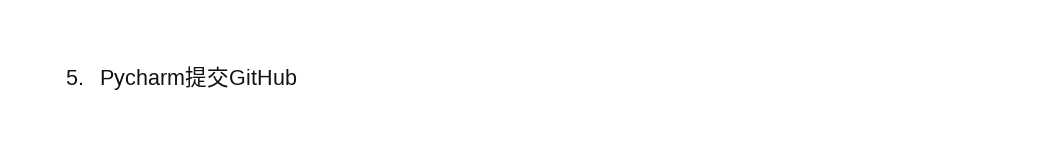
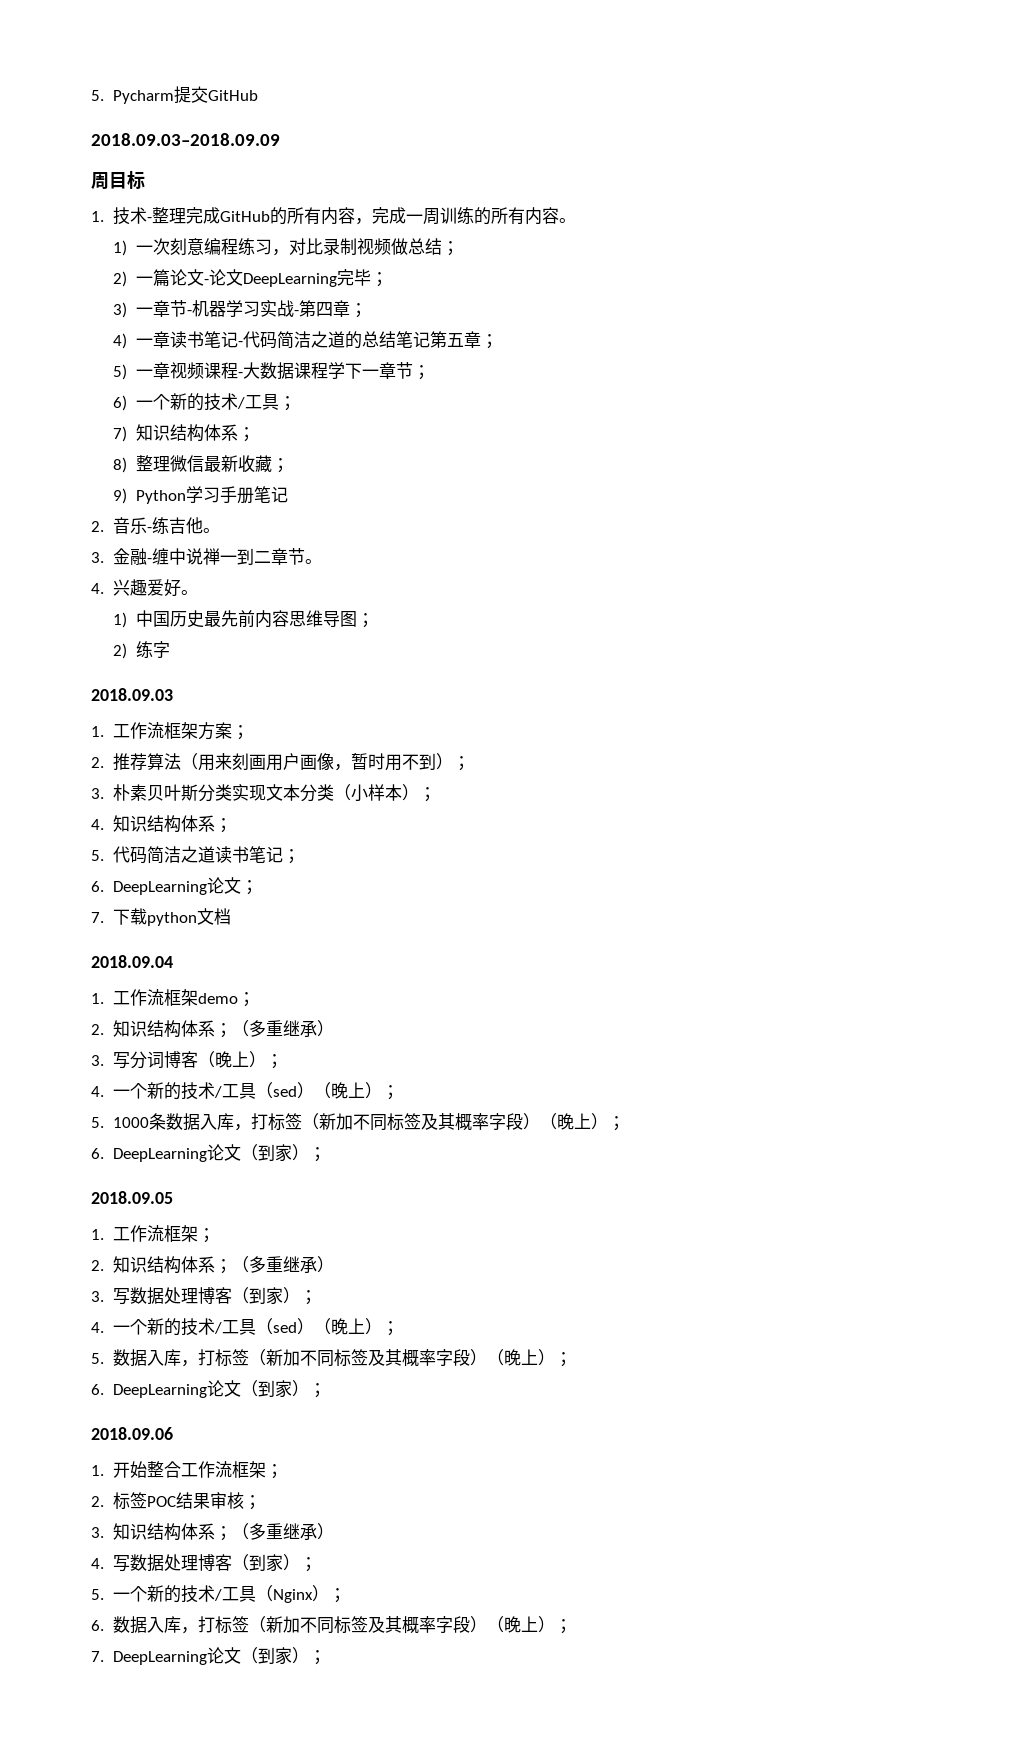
(297, 77) none -> [91,133,280,146] [91,171,145,190] [91,207,577,225] [113,238,459,256] [113,269,388,287] [113,300,367,318] [113,331,498,349] [113,362,430,380] [113,393,296,411] [113,424,255,442] [113,455,289,473] [113,486,288,504] [91,517,221,534] [91,548,323,565] [91,579,199,597] [113,610,374,628] [113,641,170,659] [91,688,173,701] [91,722,250,740] [91,753,471,771] [91,784,437,802] [91,815,233,833] [91,846,301,864] [91,877,259,895] [91,908,232,926] [91,955,173,968] [91,989,256,1007] [91,1020,335,1038] [91,1051,284,1069] [91,1082,400,1100] [91,1113,626,1131] [91,1144,327,1162] [91,1191,173,1204] [91,1225,216,1243] [91,1256,335,1274] [91,1287,318,1305] [91,1318,400,1336] [91,1349,573,1367] [91,1380,327,1398] [91,1427,173,1440] [91,1461,284,1479] [91,1492,262,1510] [91,1523,335,1541] [91,1554,318,1572] [91,1585,347,1603] [91,1616,573,1634] [91,1647,327,1665] // 2018.09.03–2018.09.09 // 周目标 // 1.技术-整理完成GitHub的所有内容，完成一周训练的所有内容。 // 1)一次刻意编程练习，对比录制视频做总结； // 2)一篇论文-论文DeepLearning完毕； // 3)一章节-机器学习实战-第四章； // 4)一章读书笔记-代码简洁之道的总结笔记第五章； // 5)一章视频课程-大数据课程学下一章节； // 6)一个新的技术/工具； // 7)知识结构体系； // 8)整理微信最新收藏； // 9) Python学习手册笔记 // 2.音乐-练吉他。 // 3.金融-缠中说禅一到二章节。 // 4.兴趣爱好。 // 1)中国历史最先前内容思维导图； // 2)练字 // 2018.09.03 // 1.工作流框架方案； // 2.推荐算法（用来刻画用户画像，暂时用不到）； // 3.朴素贝叶斯分类实现文本分类（小样本）； // 4.知识结构体系； // 5.代码简洁之道读书笔记； // 6. DeepLearning论文； // 7.下载python文档 // 2018.09.04 // 1.工作流框架demo； // 2.知识结构体系；（多重继承） // 3.写分词博客（晚上）； // 4.一个新的技术/工具（sed）（晚上）； // 5. 1000条数据入库，打标签（新加不同标签及其概率字段）（晚上）； // 6. DeepLearning论文（到家）； // 2018.09.05 // 1.工作流框架； // 2.知识结构体系；（多重继承） // 3.写数据处理博客（到家）； // 4.一个新的技术/工具（sed）（晚上）； // 5.数据入库，打标签（新加不同标签及其概率字段）（晚上）； // 6. DeepLearning论文（到家）； // 2018.09.06 // 1.开始整合工作流框架； // 2.标签POC结果审核； // 3.知识结构体系；（多重继承） // 4.写数据处理博客（到家）； // 5.一个新的技术/工具（Nginx）； // 6.数据入库，打标签（新加不同标签及其概率字段）（晚上）； // 7. DeepLearning论文（到家）；

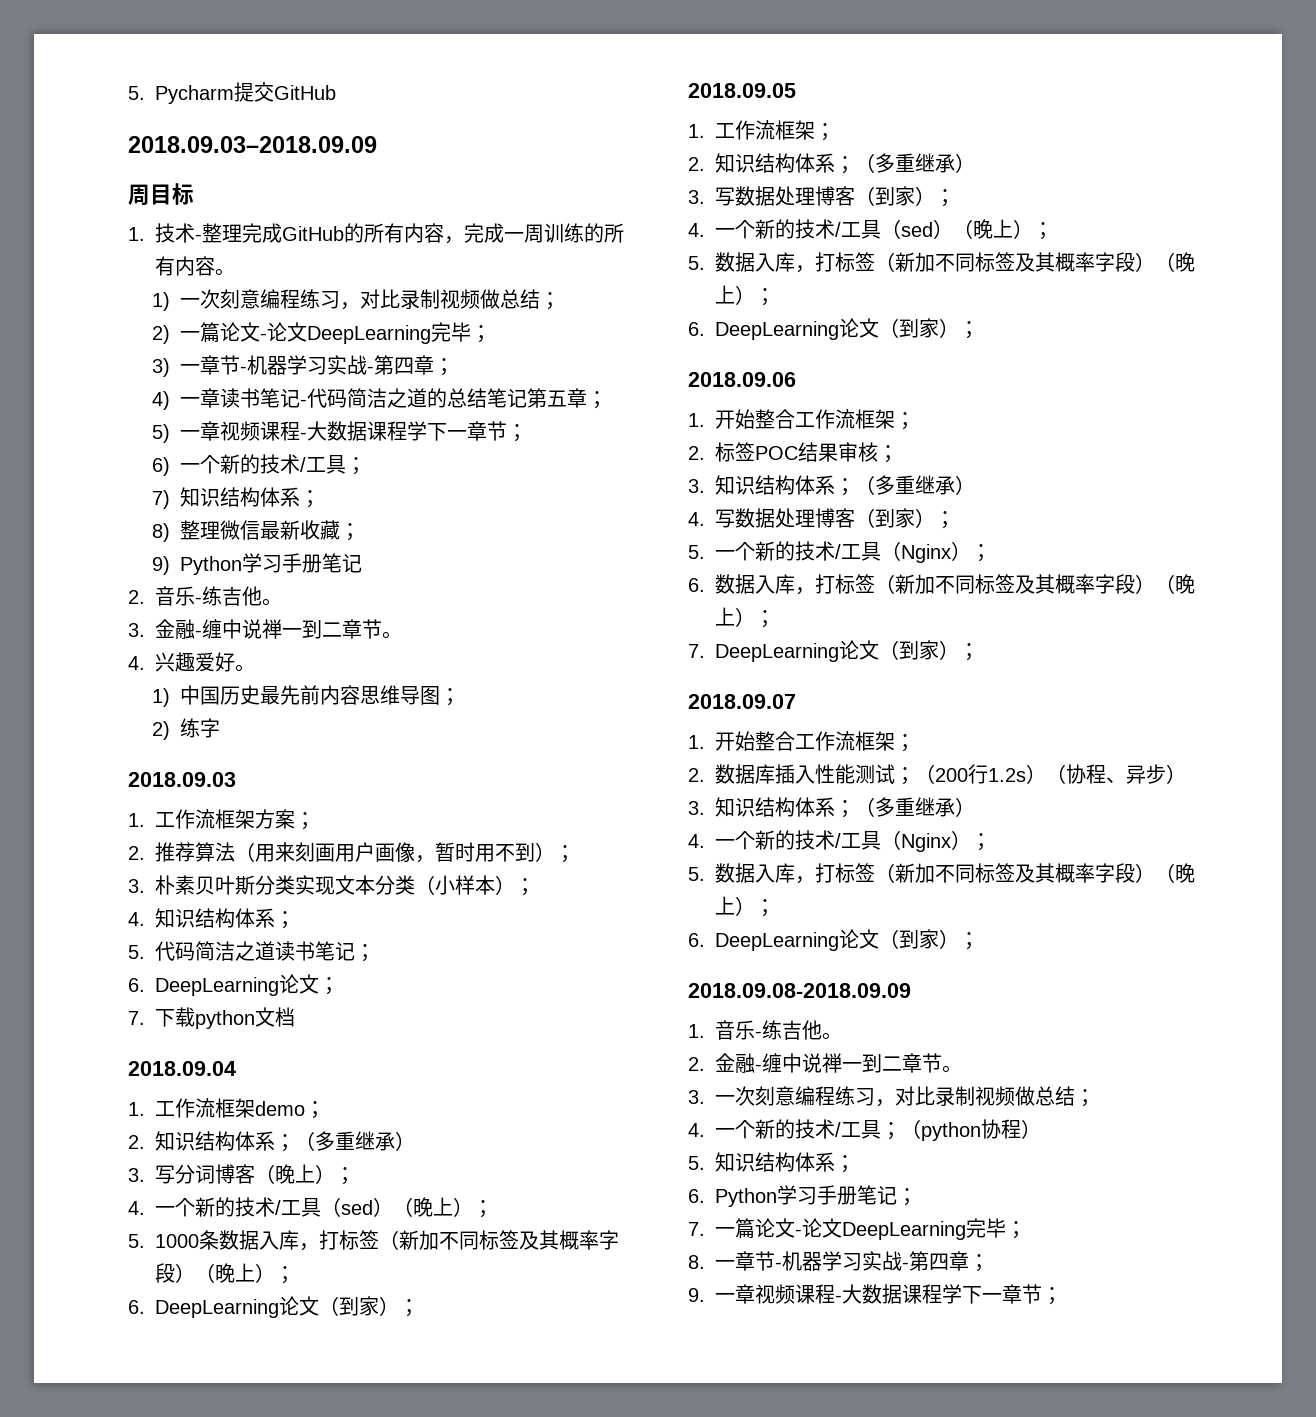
(327, 1657) none -> [688,694,796,709] [688,731,915,752] [688,764,1186,785] [688,797,975,818] [688,830,991,852] [688,863,1195,884] [715,896,775,917] [688,929,979,951] [688,983,911,998] [688,1020,842,1040] [688,1053,962,1073] [688,1086,1095,1107] [688,1119,1041,1141] [688,1152,855,1173] [688,1185,917,1207] [688,1218,1026,1240] [688,1251,989,1272] [688,1284,1062,1305] // 2018.09.07 // 1.开始整合工作流框架； // 2.数据库插入性能测试；（200行1.2s）（协程、异步） // 3.知识结构体系；（多重继承） // 4.一个新的技术/工具（Nginx）； // 5.数据入库，打标签（新加不同标签及其概率字段）（晚上）； // 6. DeepLearning论文（到家）； // 2018.09.08-2018.09.09 // 1.音乐-练吉他。 // 2.金融-缠中说禅一到二章节。 // 3.一次刻意编程练习，对比录制视频做总结； // 4.一个新的技术/工具；（python协程） // 5.知识结构体系； // 6. Python学习手册笔记； // 7.一篇论文-论文DeepLearning完毕； // 8.一章节-机器学习实战-第四章； // 9.一章视频课程-大数据课程学下一章节；

